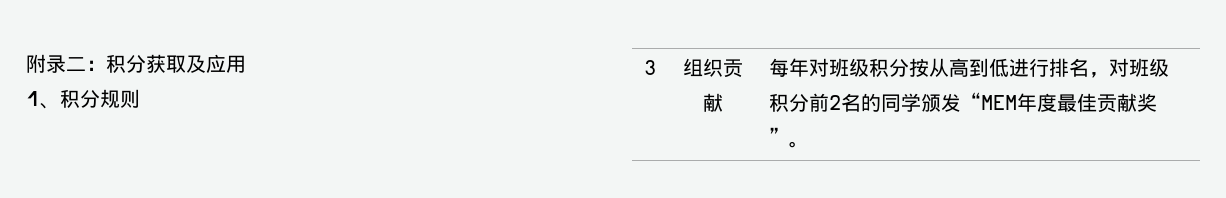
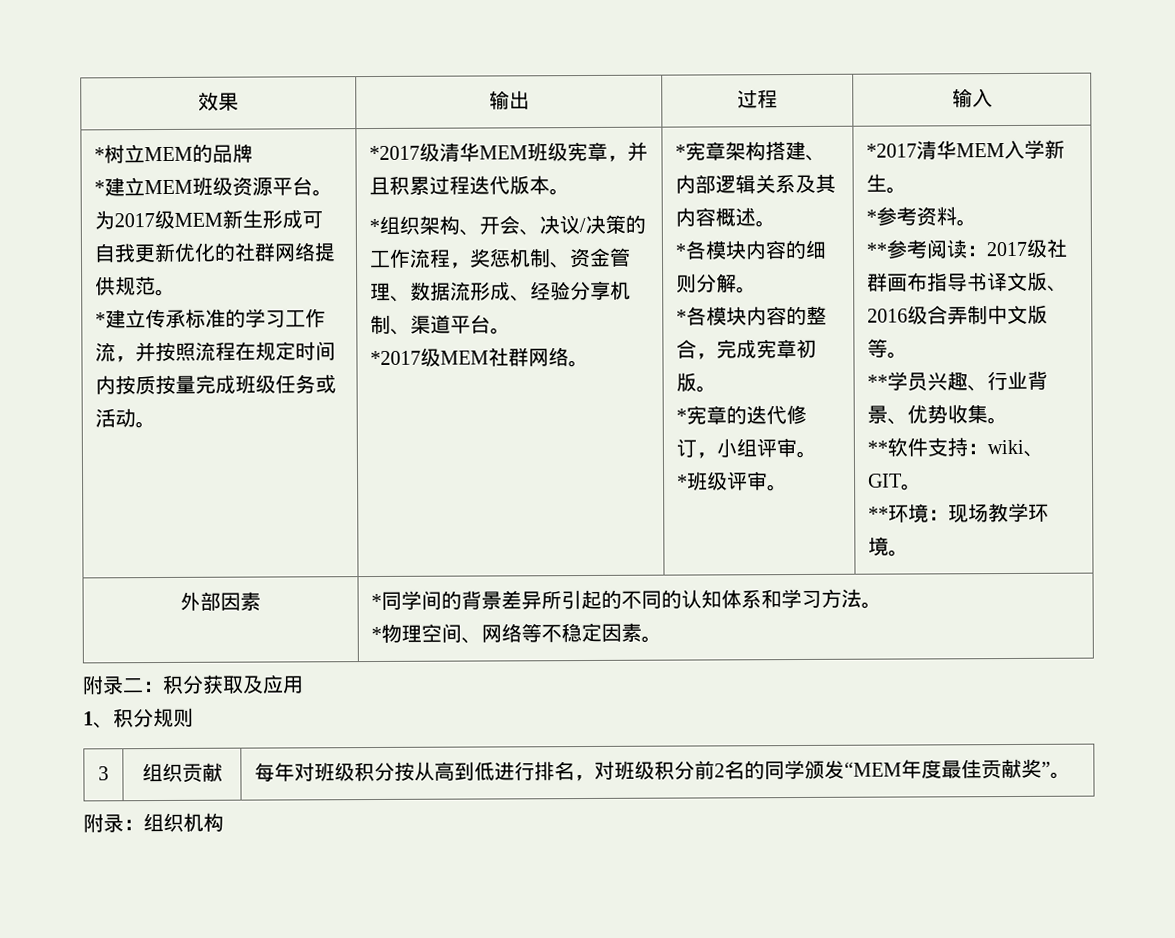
(26, 63) none -> [198,91,239,111] [488,90,530,110] [737,89,778,109] [951,88,993,108] [94,143,254,164] [94,176,334,197] [94,209,324,230] [94,242,337,263] [95,276,177,297] [95,308,327,329] [95,341,337,363] [95,374,337,395] [95,408,157,429] [369,141,649,162] [369,175,571,196] [369,214,647,236] [369,247,632,269] [370,280,632,302] [370,314,512,335] [370,347,590,368] [675,140,827,161] [675,173,837,195] [675,207,777,228] [675,239,828,260] [676,273,758,294] [676,305,828,326] [676,338,818,360] [676,372,718,393] [676,404,808,425] [676,438,818,459] [677,471,789,492] [866,139,1066,160] [866,173,908,194] [866,206,978,227] [866,238,1069,259] [867,271,1069,292] [867,304,1049,325] [867,338,909,359] [867,370,1049,392] [867,404,1009,425] [867,437,1045,457] [868,473,923,491] [868,502,1050,524] [868,536,910,557] [180,591,261,611] [371,588,883,610] [371,622,663,644] 效果 | 输出 | 过程 | 输入 // *树立MEM的品牌 // *建立MEM班级资源平台。为2017级MEM新生形成可自我更新优化的社群网络提供规范。 // *建立传承标准的学习工作流，并按照流程在规定时间内按质按量完成班级任务或活动。 | *2017级清华MEM班级宪章，并且积累过程迭代版本。 // *组织架构、开会、决议/决策的工作流程，奖惩机制、资金管理、数据流形成、经验分享机制、渠道平台。 // *2017级MEM社群网络。 | *宪章架构搭建、内部逻辑关系及其内容概述。 // *各模块内容的细则分解。 // *各模块内容的整合，完成宪章初版。 // *宪章的迭代修订，小组评审。 // *班级评审。 | *2017清华MEM入学新生。 // *参考资料。 // **参考阅读：2017级社群画布指导书译文版、2016级合弄制中文版等。 // **学员兴趣、行业背景、优势收集。 // **软件支持：wiki、GIT。 // **环境：现场教学环境。 // 外部因素 | *同学间的背景差异所引起的不同的认知体系和学习方法。 // *物理空间、网络等不稳定因素。 //
(810, 144) none -> [83,812,224,833] // 附录：组织机构

